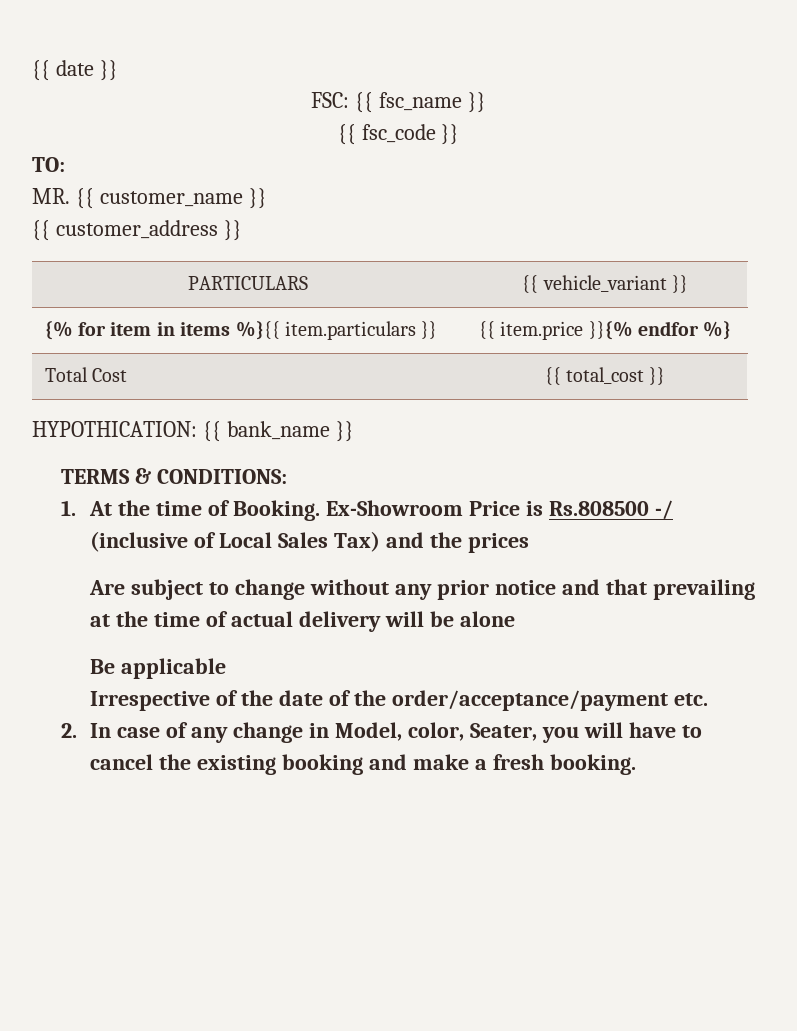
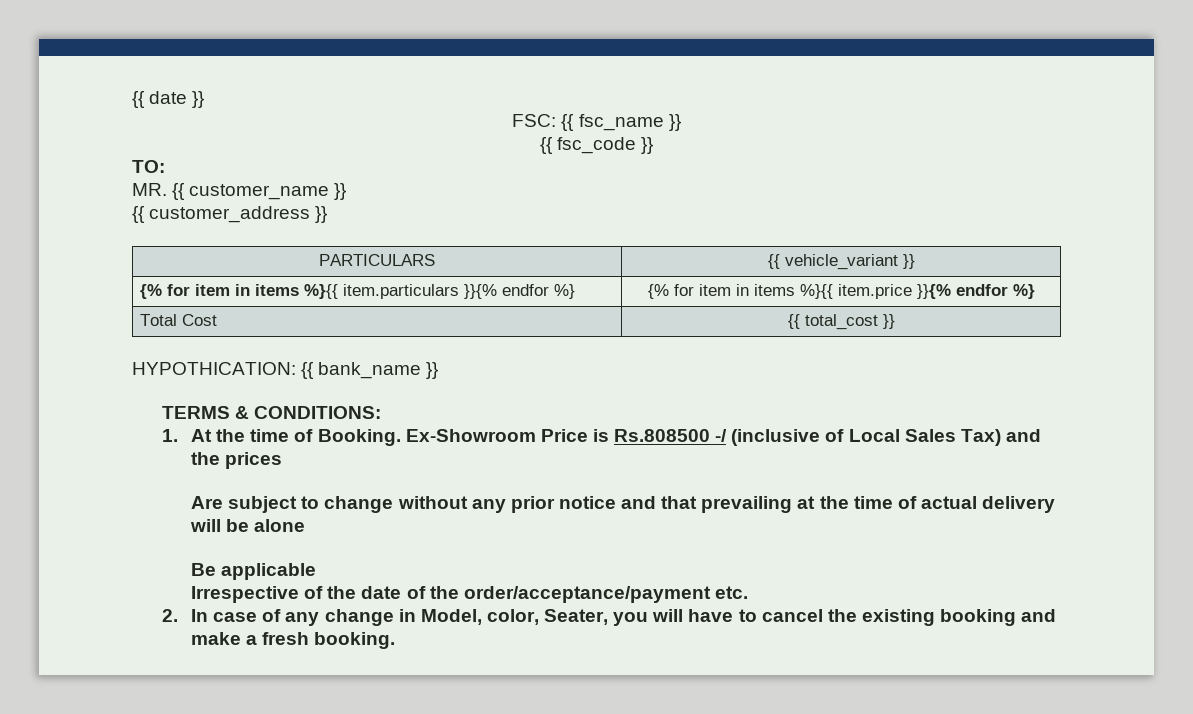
[421,321,438,339] [478,321,495,339] }} | {{ -> [464,284,576,299] [647,284,833,299] }}{% endfor %} | {% for item in items %}{{

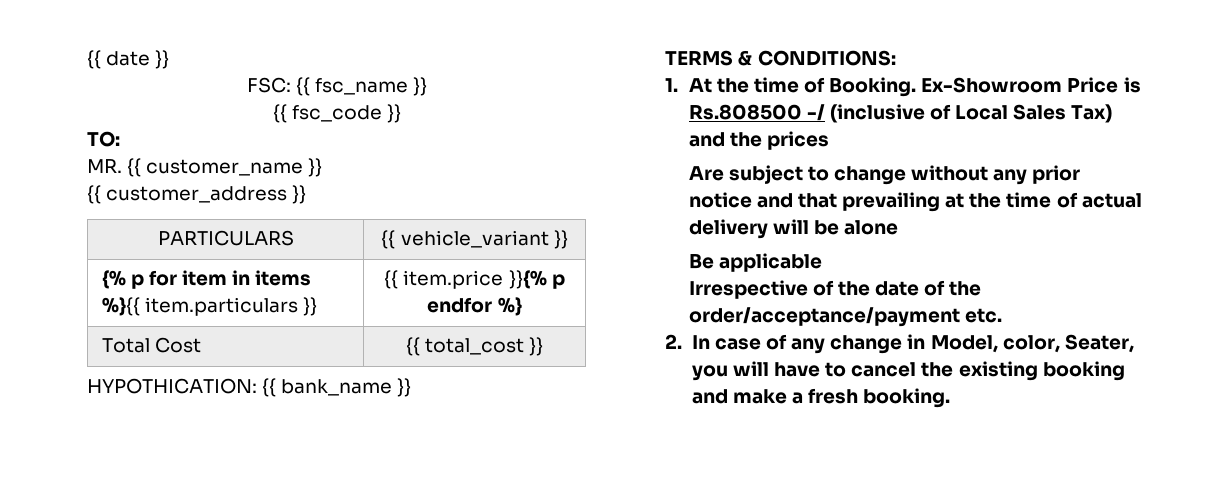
(163, 291) none -> [130,274,144,289] p
[464,284,576,299] [647,284,833,299] }}{% endfor %} | {% for item in items %}{{ -> [302,297,317,316] [384,270,399,289] }} | {{
(951, 291) none -> [551,274,565,289] p

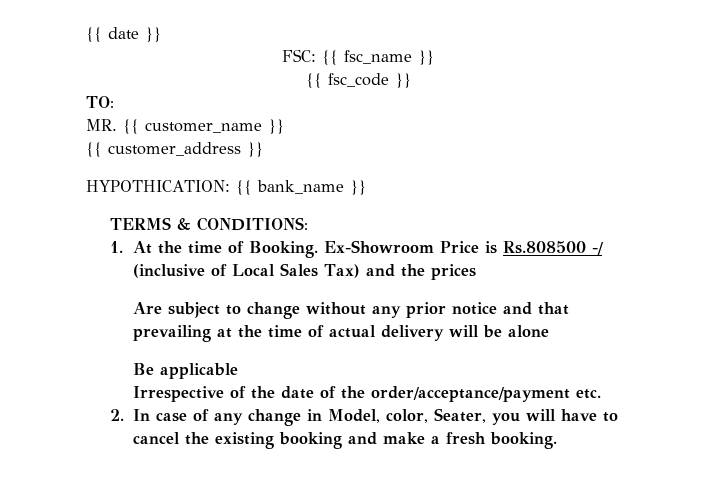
[157,230,294,246] [381,230,568,249] [101,270,312,289] [101,297,317,316] [384,270,565,289] [427,297,522,316] [101,337,201,353] [405,337,544,356] // PARTICULARS | {{ vehicle_variant }} // {% p for item in items %}{{ item.particulars }} | {{ item.price }}{% p endfor %} // Total Cost | {{ total_cost }} -> (263, 149) none

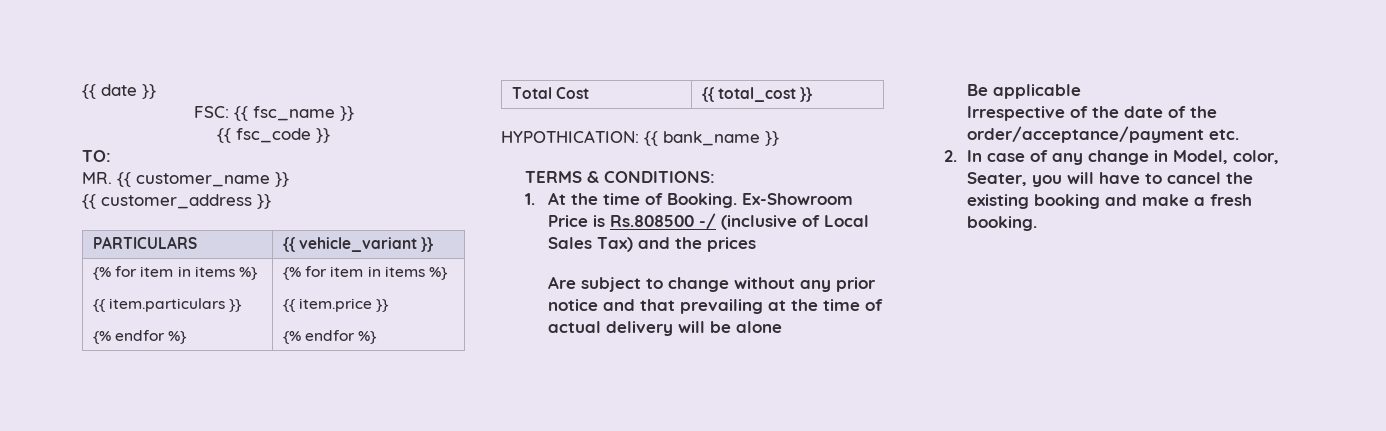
(263, 149) none -> [93,236,198,249] [283,237,435,252] [93,266,259,280] [93,298,243,312] [93,330,188,344] [283,266,449,280] [283,298,390,312] [283,330,378,344] [512,87,590,99] [702,87,814,102] // PARTICULARS | {{ vehicle_variant }} // {% for item in items %} // {{ item.particulars }} // {% endfor %} | {% for item in items %} // {{ item.price }} // {% endfor %} // Total Cost | {{ total_cost }}

